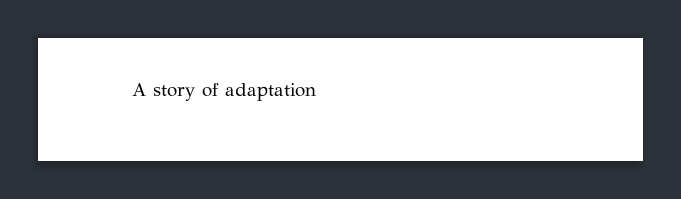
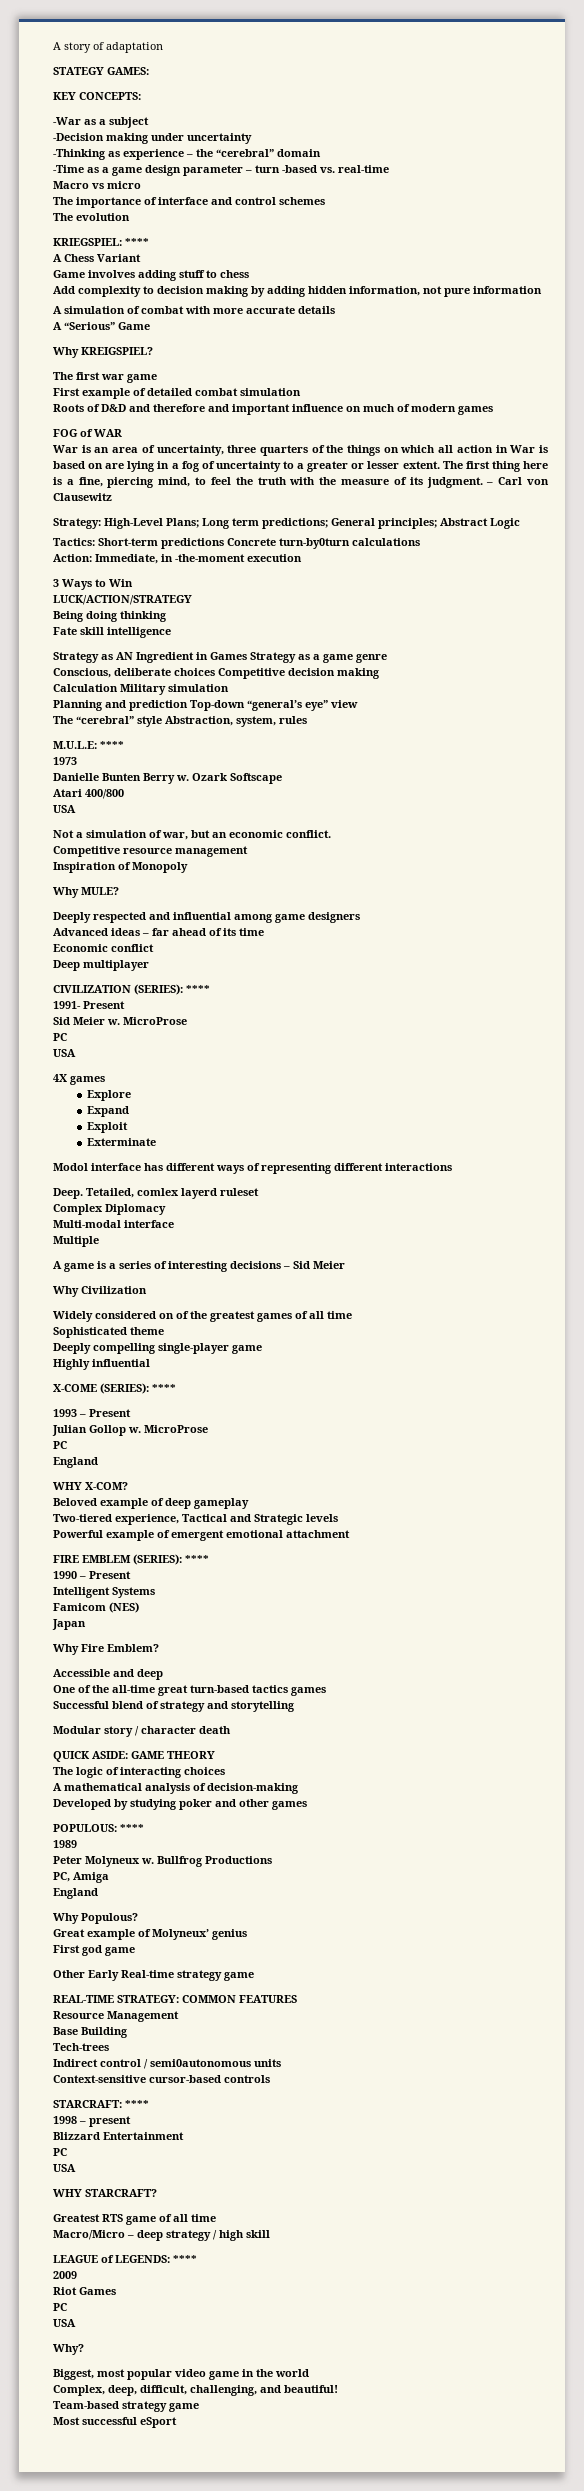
(316, 92) none -> [53,67,149,75] [53,92,141,100] [53,117,149,128] [53,133,252,144] [53,149,321,160] [53,165,389,176] [53,181,141,189] [53,197,325,208] [53,213,130,221] [53,238,149,246] [53,254,141,262] [53,270,249,281] [53,286,542,297] [53,306,335,314] [53,322,150,330] [53,347,153,358] [53,372,157,383] [53,388,301,399] [53,404,493,415] [53,429,122,437] [53,445,548,456] [53,461,548,472] [53,477,549,488] [53,493,112,501] [53,518,520,529] [53,538,420,549] [53,554,302,564] [53,579,133,590] [53,595,192,605] [53,611,167,622] [53,627,171,638] [53,652,387,663] [53,668,380,679] [53,684,229,695] [53,700,358,711] [53,716,307,727] [53,741,124,749] [53,757,77,765] [53,773,282,784] [53,789,124,799] [53,805,76,813] [53,830,331,840] [53,846,248,857] [53,862,188,873] [53,887,119,898] [53,912,360,923] [53,928,264,936] [53,944,154,952] [53,960,149,971] [53,984,210,995] [53,1001,125,1009] [53,1017,187,1025] [53,1033,67,1041] [53,1049,76,1057] [53,1074,105,1085] [86,1090,131,1101] [86,1106,129,1117] [86,1122,128,1133] [86,1138,156,1146] [53,1163,452,1174] [53,1188,259,1199] [53,1204,166,1215] [53,1220,174,1228] [53,1236,99,1247] [53,1261,345,1272] [53,1286,147,1297] [53,1311,352,1322] [53,1327,164,1338] [53,1343,262,1354] [53,1359,150,1370] [53,1383,176,1394] [53,1409,131,1417] [52,1425,208,1436] [53,1441,67,1449] [53,1457,98,1468] [53,1482,128,1490] [53,1498,249,1509] [53,1514,338,1525] [53,1530,350,1541] [53,1554,209,1565] [53,1571,131,1579] [53,1587,155,1598] [53,1602,139,1613] [52,1619,86,1630] [53,1644,159,1655] [53,1669,163,1680] [53,1685,326,1696] [53,1701,295,1712] [53,1726,231,1737] [53,1751,215,1762] [53,1767,225,1778] [53,1783,299,1794] [53,1799,307,1810] [53,1824,144,1832] [53,1840,77,1848] [53,1856,272,1867] [53,1872,109,1883] [53,1888,98,1899] [53,1913,138,1924] [53,1929,247,1940] [53,1945,135,1956] [53,1970,254,1981] [53,1995,297,2003] [53,2011,179,2022] [53,2027,128,2038] [53,2043,109,2051] [53,2059,281,2069] [53,2075,270,2083] [53,2100,149,2108] [53,2116,131,2127] [53,2132,184,2140] [53,2148,67,2156] [53,2164,76,2172] [53,2189,157,2197] [53,2214,216,2225] [53,2230,270,2241] [53,2255,197,2263] [53,2271,77,2279] [53,2287,116,2295] [53,2303,67,2311] [53,2319,76,2327] [53,2344,84,2355] [53,2369,309,2380] [53,2385,338,2396] [53,2401,199,2412] [53,2417,177,2428] // STATEGY GAMES: // KEY CONCEPTS: // -War as a subject // -Decision making under uncertainty // -Thinking as experience – the “cerebral” domain // -Time as a game design parameter – turn -based vs. real-time // Macro vs micro // The importance of interface and control schemes // The evolution // KRIEGSPIEL: **** // A Chess Variant // Game involves adding stuff to chess // Add complexity to decision making by adding hidden information, not pure information // A simulation of combat with more accurate details // A “Serious” Game // Why KREIGSPIEL? // The first war game // First example of detailed combat simulation // Roots of D&D and therefore and important influence on much of modern games // FOG of WAR // War is an area of uncertainty, three quarters of the things on which all action in War is based on are lying in a fog of uncertainty to a greater or lesser extent. The first thing here is a fine, piercing mind, to feel the truth with the measure of its judgment. – Carl von Clausewitz // Strategy: High-Level Plans; Long term predictions; General principles; Abstract Logic // Tactics: Short-term predictions Concrete turn-by0turn calculations // Action: Immediate, in -the-moment execution // 3 Ways to Win // LUCK/ACTION/STRATEGY // Being doing thinking // Fate skill intelligence // Strategy as AN Ingredient in Games Strategy as a game genre // Conscious, deliberate choices Competitive decision making // Calculation Military simulation // Planning and prediction Top-down “general’s eye” view // The “cerebral” style Abstraction, system, rules // M.U.L.E: **** // 1973 // Danielle Bunten Berry w. Ozark Softscape // Atari 400/800 // USA // Not a simulation of war, but an economic conflict. // Competitive resource management // Inspiration of Monopoly // Why MULE? // Deeply respected and influential among game designers // Advanced ideas – far ahead of its time // Economic conflict // Deep multiplayer // CIVILIZATION (SERIES): **** // 1991- Present // Sid Meier w. MicroProse // PC // USA // 4X games // Explore // Expand // Exploit // Exterminate // Modol interface has different ways of representing different interactions // Deep. Tetailed, comlex layerd ruleset // Complex Diplomacy // Multi-modal interface // Multiple // A game is a series of interesting decisions – Sid Meier // Why Civilization // Widely considered on of the greatest games of all time // Sophisticated theme // Deeply compelling single-player game // Highly influential // X-COME (SERIES): **** // 1993 – Present // Julian Gollop w. MicroProse // PC // England // WHY X-COM? // Beloved example of deep gameplay // Two-tiered experience, Tactical and Strategic levels // Powerful example of emergent emotional attachment // FIRE EMBLEM (SERIES): **** // 1990 – Present // Intelligent Systems // Famicom (NES) // Japan // Why Fire Emblem? // Accessible and deep // One of the all-time great turn-based tactics games // Successful blend of strategy and storytelling // Modular story / character death // QUICK ASIDE: GAME THEORY // The logic of interacting choices // A mathematical analysis of decision-making // Developed by studying poker and other games // POPULOUS: **** // 1989 // Peter Molyneux w. Bullfrog Productions // PC, Amiga // England // Why Populous? // Great example of Molyneux’ genius // First god game // Other Early Real-time strategy game // REAL-TIME STRATEGY: COMMON FEATURES // Resource Management // Base Building // Tech-trees // Indirect control / semi0autonomous units // Context-sensitive cursor-based controls // STARCRAFT: **** // 1998 – present // Blizzard Entertainment // PC // USA // WHY STARCRAFT? // Greatest RTS game of all time // Macro/Micro – deep strategy / high skill // LEAGUE of LEGENDS: **** // 2009 // Riot Games // PC // USA // Why? // Biggest, most popular video game in the world // Complex, deep, difficult, challenging, and beautiful! // Team-based strategy game // Most successful eSport

